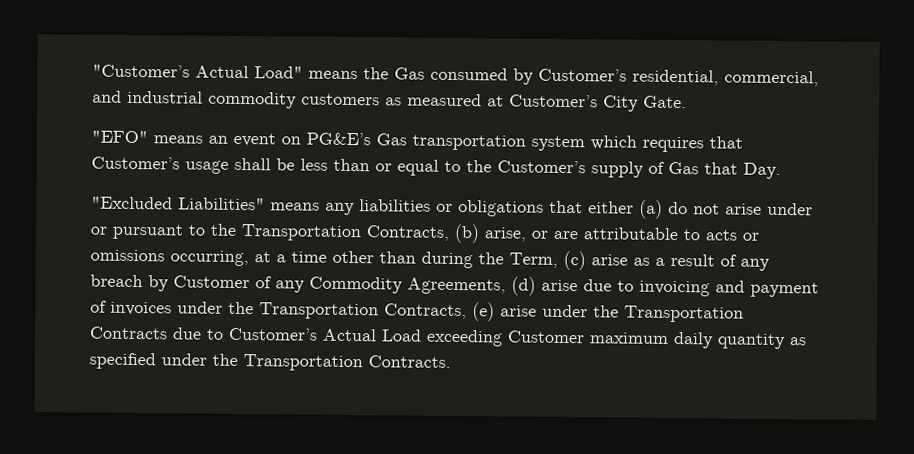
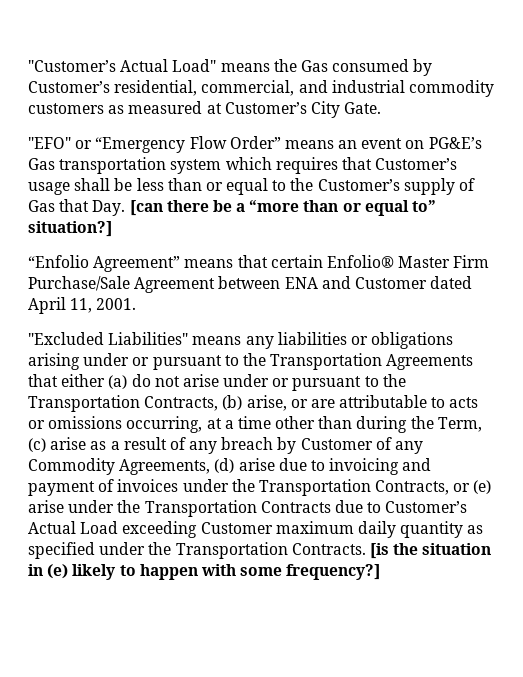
(148, 137) none -> [75,136,281,153] or “Emergency Flow Order”
(781, 170) none -> [129,200,437,216] [28,221,112,237] [28,255,490,272] [28,276,473,293] [28,297,137,314] [can there be a “more than or equal to” situation?] // “Enfolio Agreement” means that certain Enfolio® Master Firm Purchase/Sale Agreement between ENA and Customer dated April 11, 2001.
(544, 208) none -> [28,353,474,370] arising under or pursuant to the Transportation Agreements
(467, 311) none -> [453,483,471,492] or
(451, 361) none -> [369,543,492,559] [28,564,381,580] [is the situation in (e) likely to happen with some frequency?]

